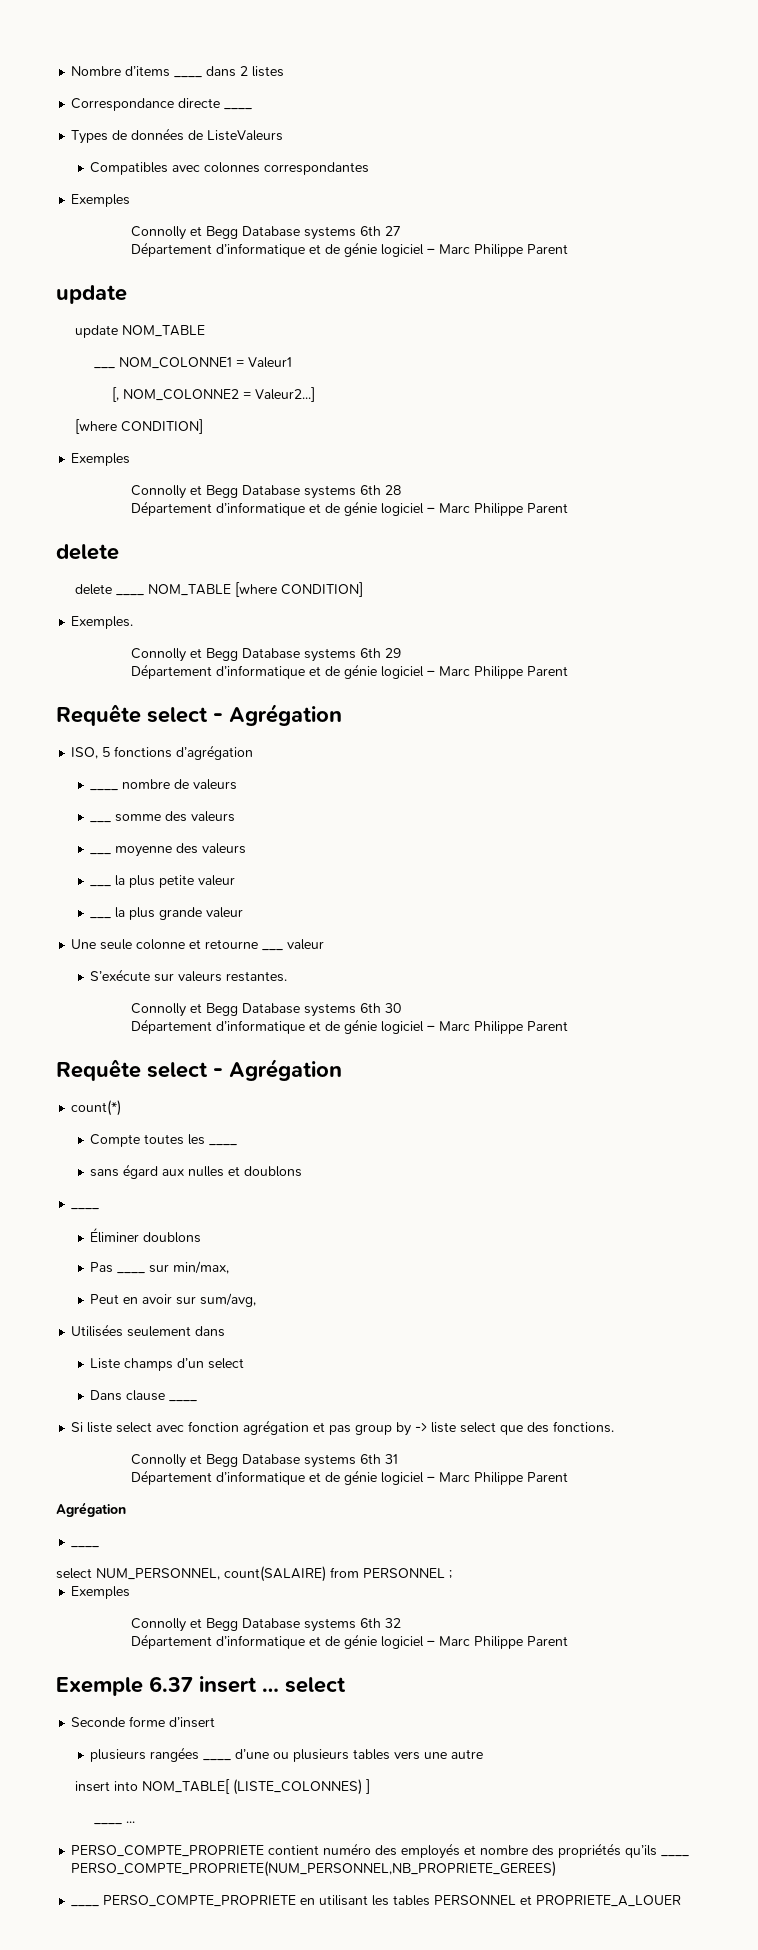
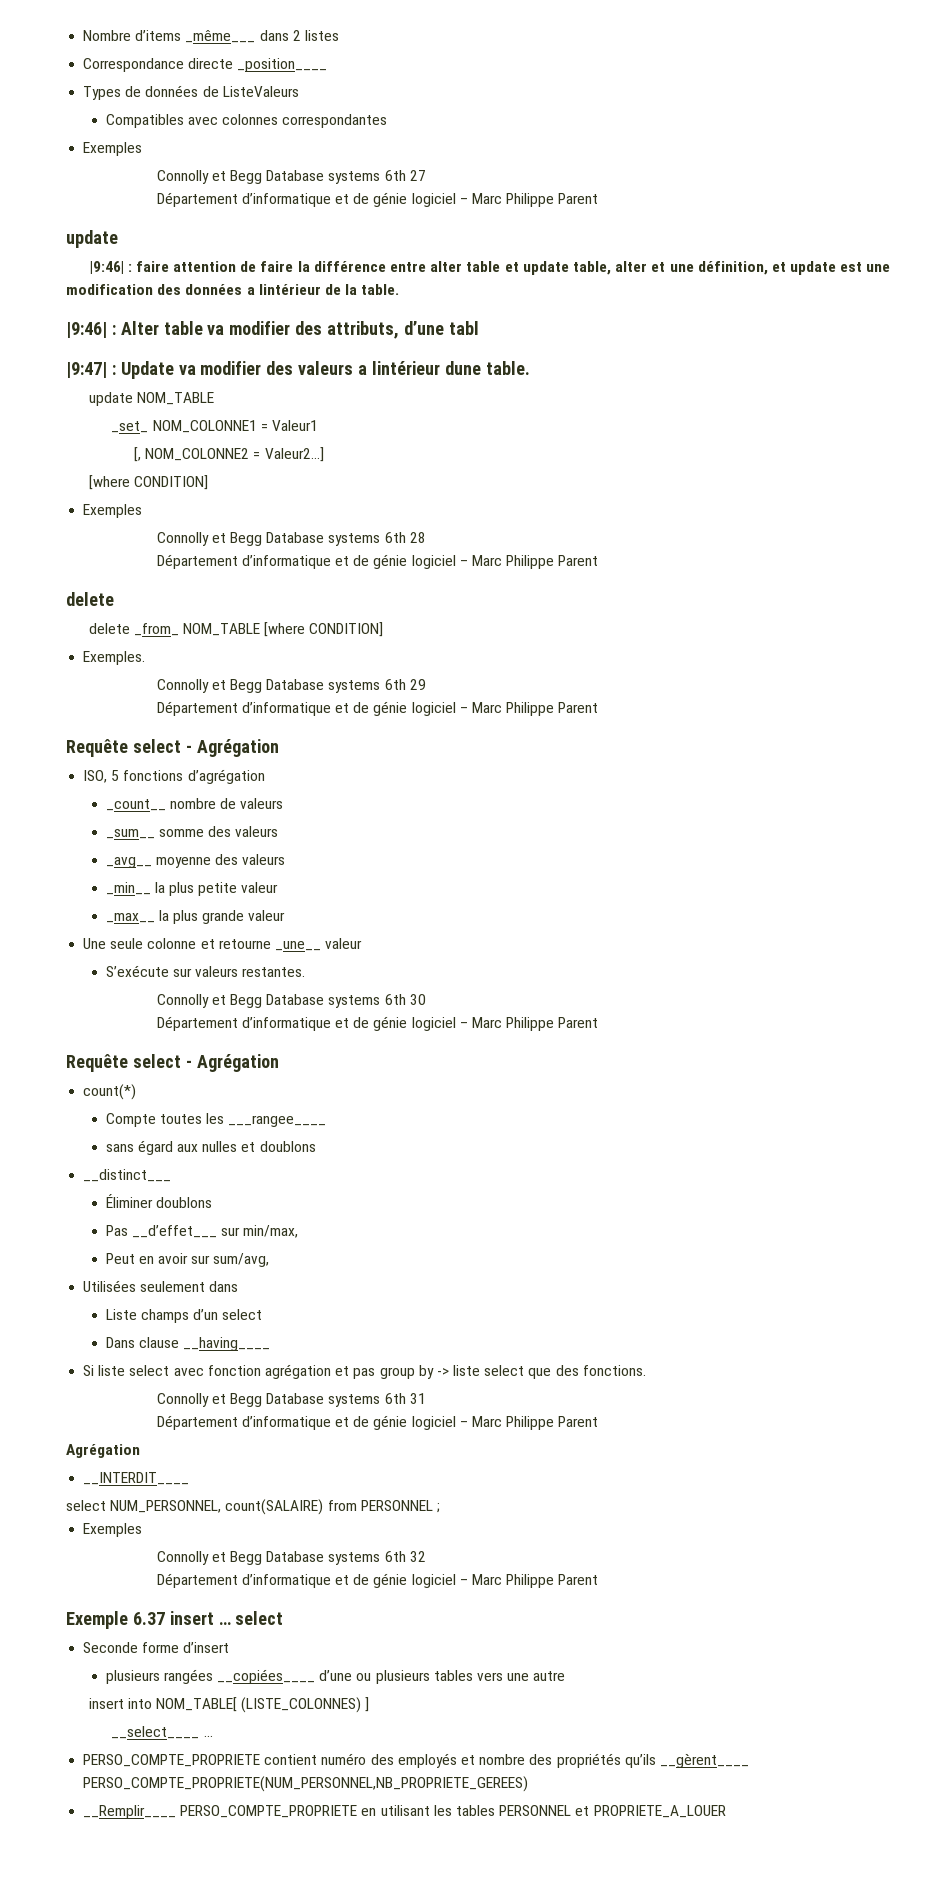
[174,76,203,78] ____ -> [185,30,256,43] _même___
[224,108,253,110] ____ -> [237,58,328,72] _position____
(127, 294) none -> [89,261,891,275] [66,284,400,295] [66,321,479,339] [66,361,530,379] // |9:46| : faire attention de faire la différence entre alter table et update table, alter et une définition, et update est une modification des données a lintérieur de la table. // |9:46| : Alter table va modifier des attributs, d’une tabl // |9:47| : Update va modifier des valeurs a lintérieur dune table.
[93,367,115,369] ___ -> [111,421,149,433] _set_
[115,594,144,596] ____ -> [133,623,179,636] _from_
[90,789,119,791] ____ -> [105,799,166,811] _count__
[90,821,112,823] ___ -> [105,829,155,839] _sum__
[90,853,112,855] ___ -> [105,857,152,868] _avg__
[90,885,112,887] ___ -> [105,882,151,895] _min__
[90,917,112,919] ___ -> [105,913,155,923] _max__
[262,949,284,951] ___ -> [274,941,321,951] _une__
[209,1144,238,1146] ____ -> [228,1115,327,1127] ___rangee____
[71,1208,100,1210] ____ -> [83,1169,172,1182] __distinct___
[117,1272,146,1274] ____ -> [131,1225,217,1238] __d’effet___
[169,1400,198,1402] ____ -> [183,1337,271,1351] __having____
[71,1546,100,1548] ____ -> [83,1472,190,1485] __INTERDIT____
[203,1759,232,1761] ____ -> [217,1669,316,1684] __copiées____
[93,1823,122,1825] ____ -> [111,1726,200,1739] __select____
[661,1855,690,1857] ____ -> [659,1753,749,1768] __gèrent____
[71,1905,100,1907] ____ -> [83,1805,177,1819] __Remplir____

